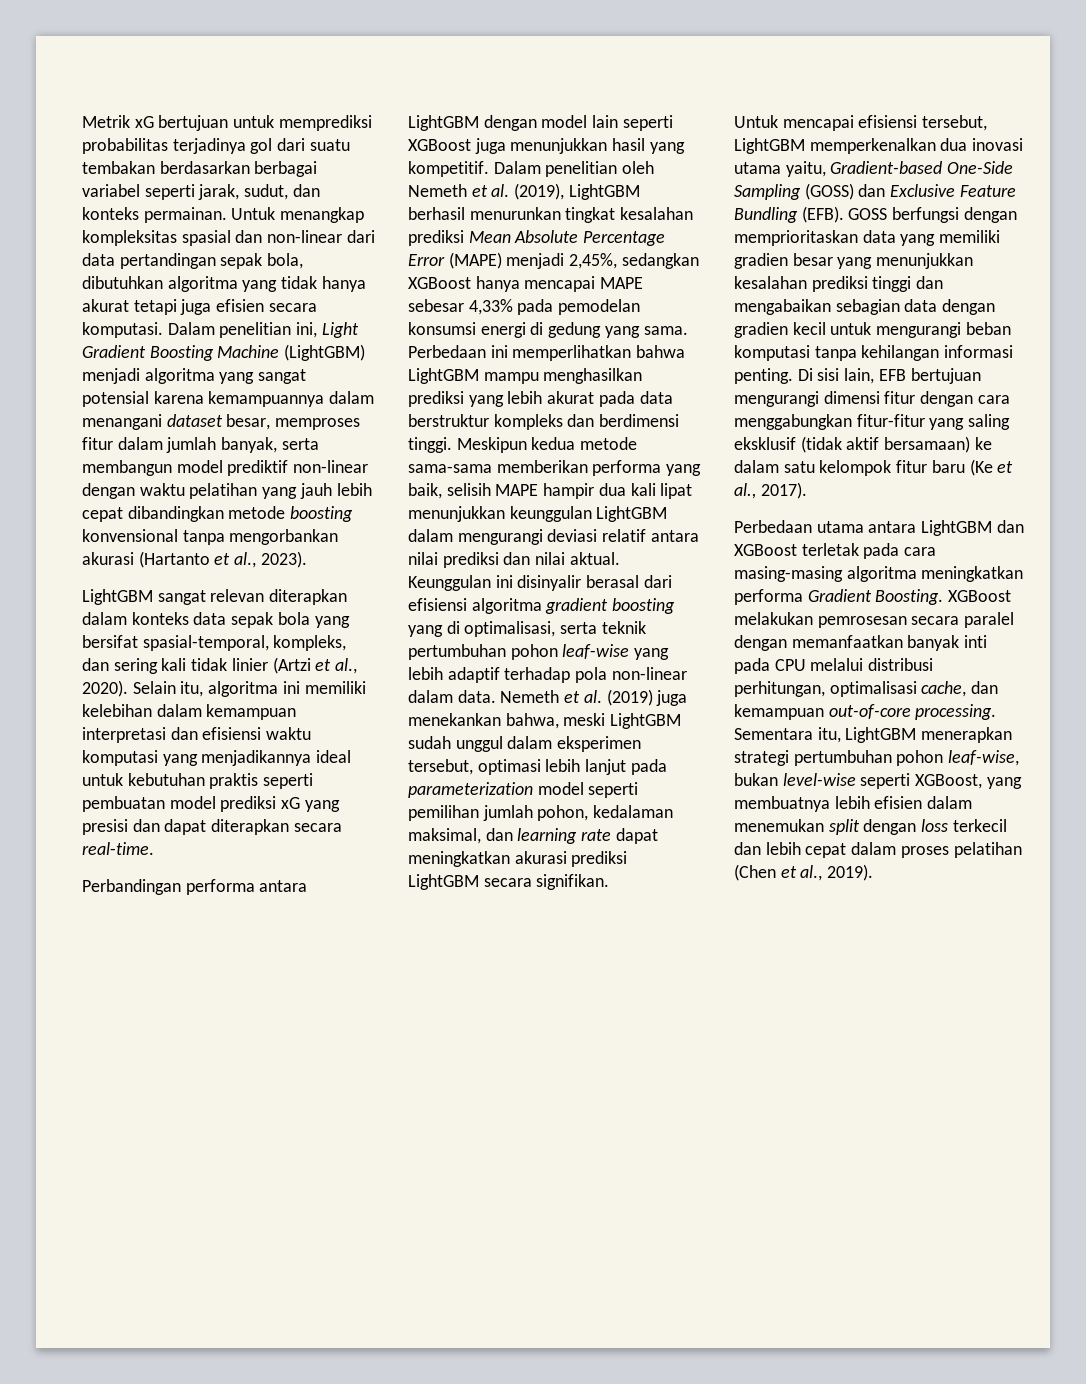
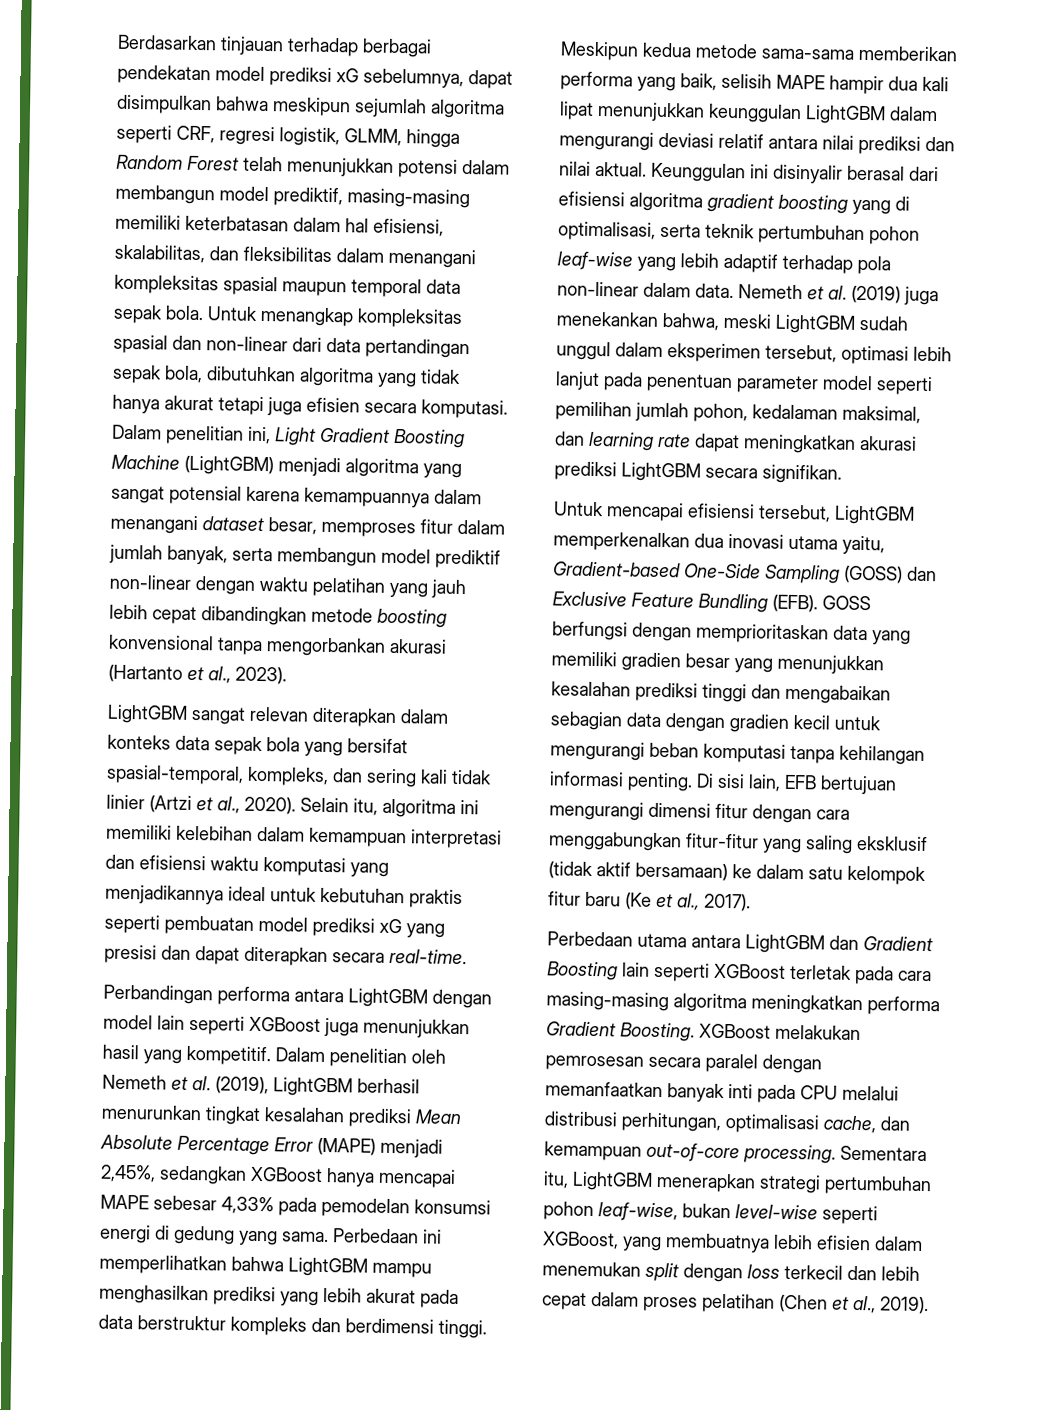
[82,115,372,131] [82,138,350,154] [82,161,318,177] [82,184,320,200] [82,207,227,223] Metrik xG bertujuan untuk memprediksi probabilitas terjadinya gol dari suatu tembakan berdasarkan berbagai variabel seperti jarak, sudut, dan konteks permainan. -> [117,34,432,58] [117,64,513,89] [116,94,505,119] [116,124,460,148] [116,154,510,178] [115,184,470,209] [115,214,444,237] [114,244,476,269] [114,274,461,298] [113,304,204,324] Berdasarkan tinjauan terhadap berbagai pendekatan model prediksi xG sebelumnya, dapat disimpulkan bahwa meskipun sejumlah algoritma seperti CRF, regresi logistik, GLMM, hingga Random Forest telah menunjukkan potensi dalam membangun model prediktif, masing-masing memiliki keterbatasan dalam hal efisiensi, skalabilitas, dan fleksibilitas dalam menangani kompleksitas spasial maupun temporal data sepak bola.
[408,782,533,798] parameterization -> [646,373,819,394] penentuan parameter
(1024, 526) none -> [863,936,933,952] [547,961,710,982] Gradient Boosting lain seperti

